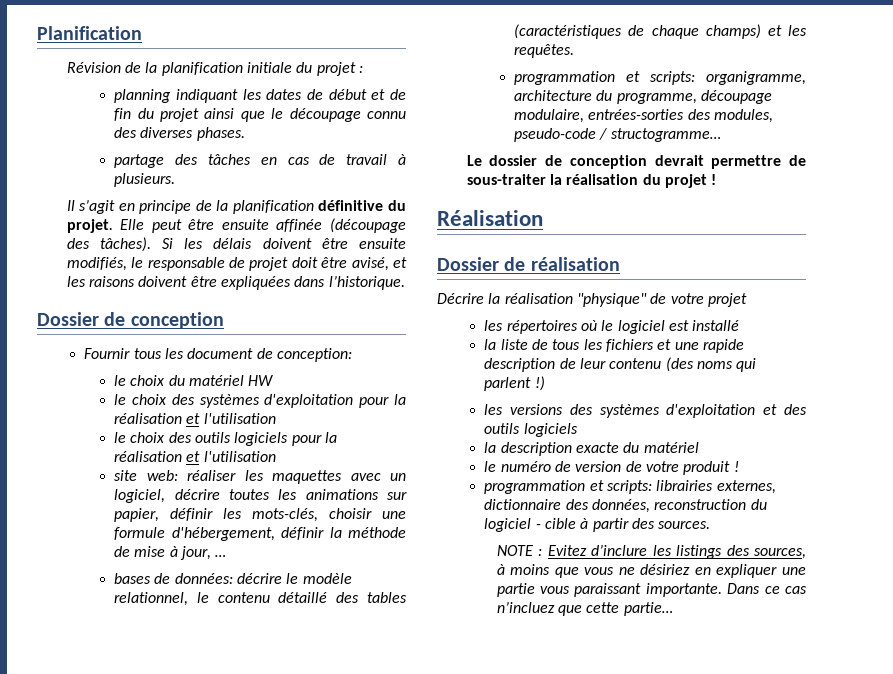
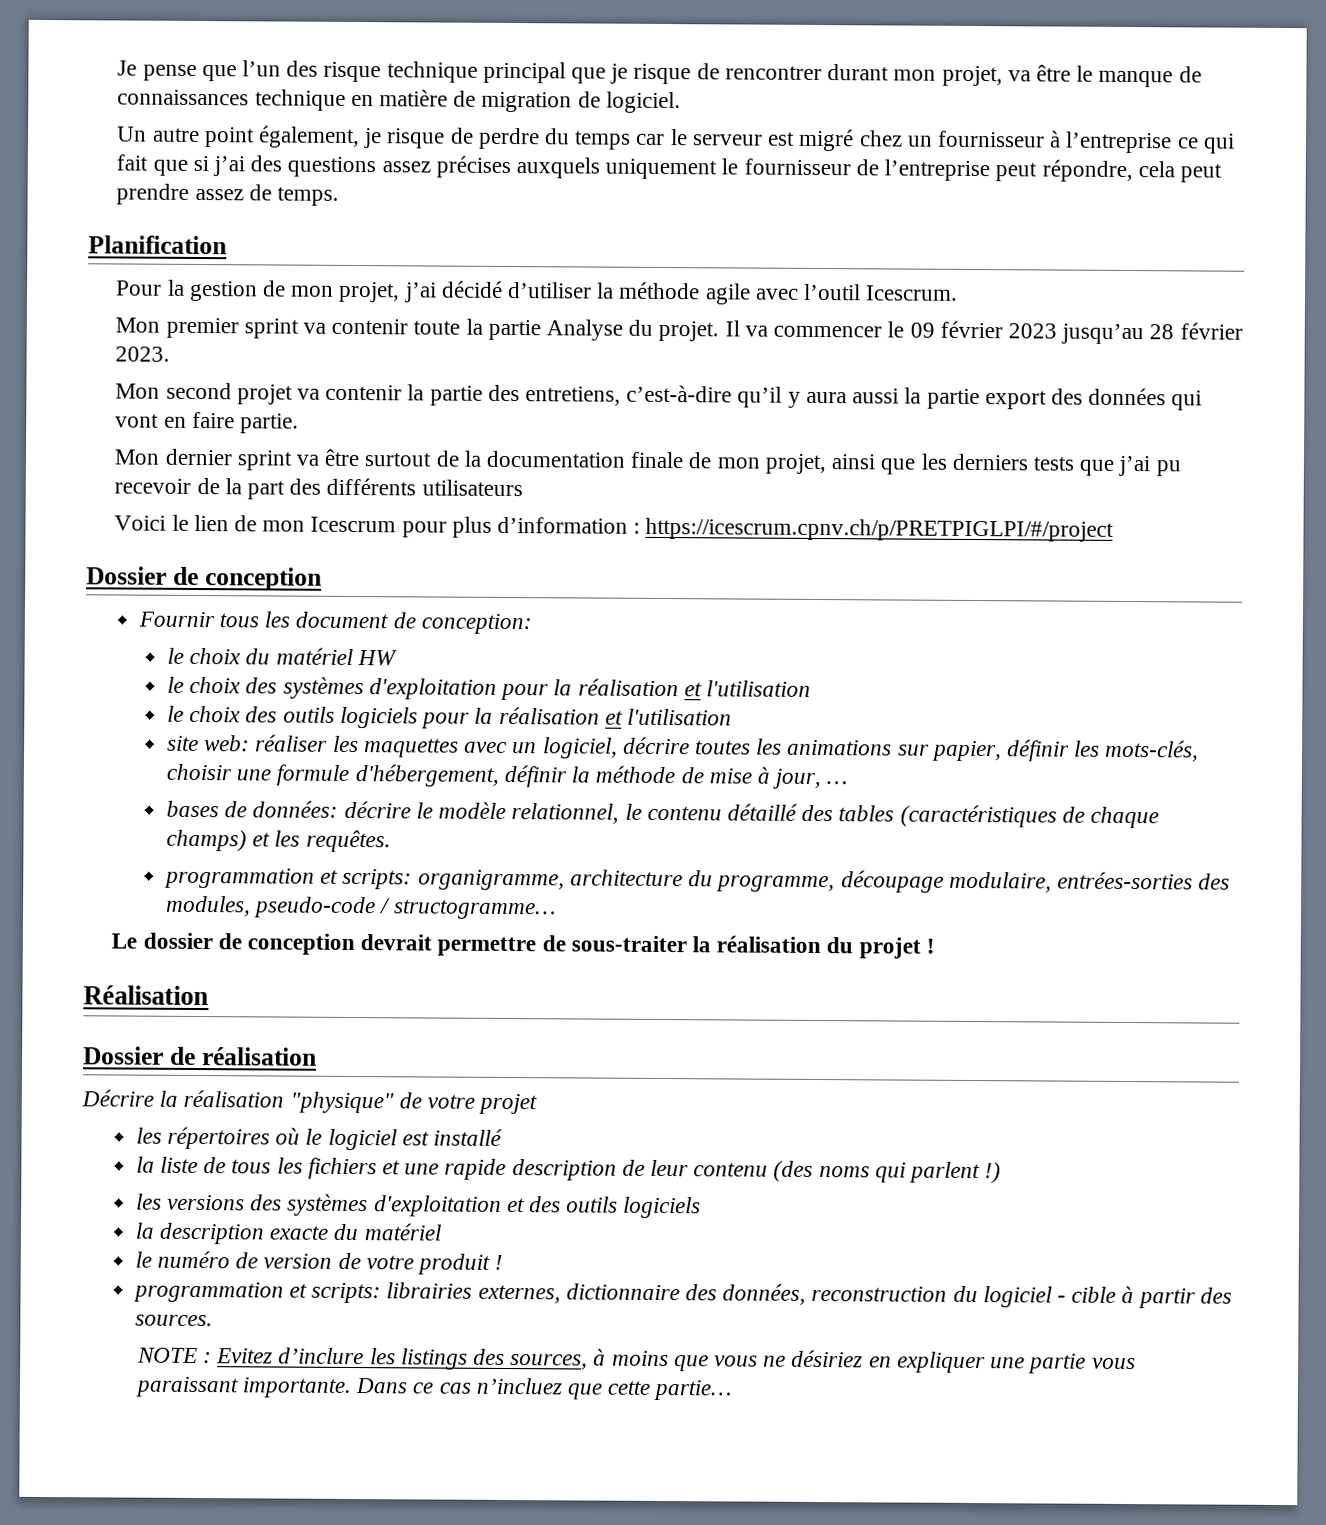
[37,26,142,40] [66,62,364,76] [114,89,407,103] [114,108,406,122] [114,127,245,141] [114,154,406,168] [114,173,176,187] [66,199,406,214] [66,218,407,233] [66,237,407,252] [66,257,408,271] [66,275,405,290] Planification // Révision de la planification initiale du projet : // planning indiquant les dates de début et de fin du projet ainsi que le découpage connu des diverses phases. // partage des tâches en cas de travail à plusieurs. // Il s’agit en principe de la planification définitive du projet. Elle peut être ensuite affinée (découpage des tâches). Si les délais doivent être ensuite modifiés, le responsable de projet doit être avisé, et les raisons doivent être expliquées dans l’historique. -> [117,60,1202,88] [117,89,681,114] [116,125,1235,154] [116,154,1222,183] [116,183,339,206] [88,235,227,255] [116,279,959,305] [115,317,1243,345] [115,346,171,362] [115,382,1203,411] [115,411,299,434] [114,448,1181,477] [114,477,523,500] [114,514,1115,542] Je pense que l’un des risque technique principal que je risque de rencontrer durant mon projet, va être le manque de connaissances technique en matière de migration de logiciel. // Un autre point également, je risque de perdre du temps car le serveur est migré chez un fournisseur à l’entreprise ce qui fait que si j’ai des questions assez précises auxquels uniquement le fournisseur de l’entreprise peut répondre, cela peut prendre assez de temps. // Planification // Pour la gestion de mon projet, j’ai décidé d’utiliser la méthode agile avec l’outil Icescrum. // Mon premier sprint va contenir toute la partie Analyse du projet. Il va commencer le 09 février 2023 jusqu’au 28 février 2023. // Mon second projet va contenir la partie des entretiens, c’est-à-dire qu’il y aura aussi la partie export des données qui vont en faire partie. // Mon dernier sprint va être surtout de la documentation finale de mon projet, ainsi que les derniers tests que j’ai pu recevoir de la part des différents utilisateurs // Voici le lien de mon Icescrum pour plus d’information : https://icescrum.cpnv.ch/p/PRETPIGLPI/#/project

